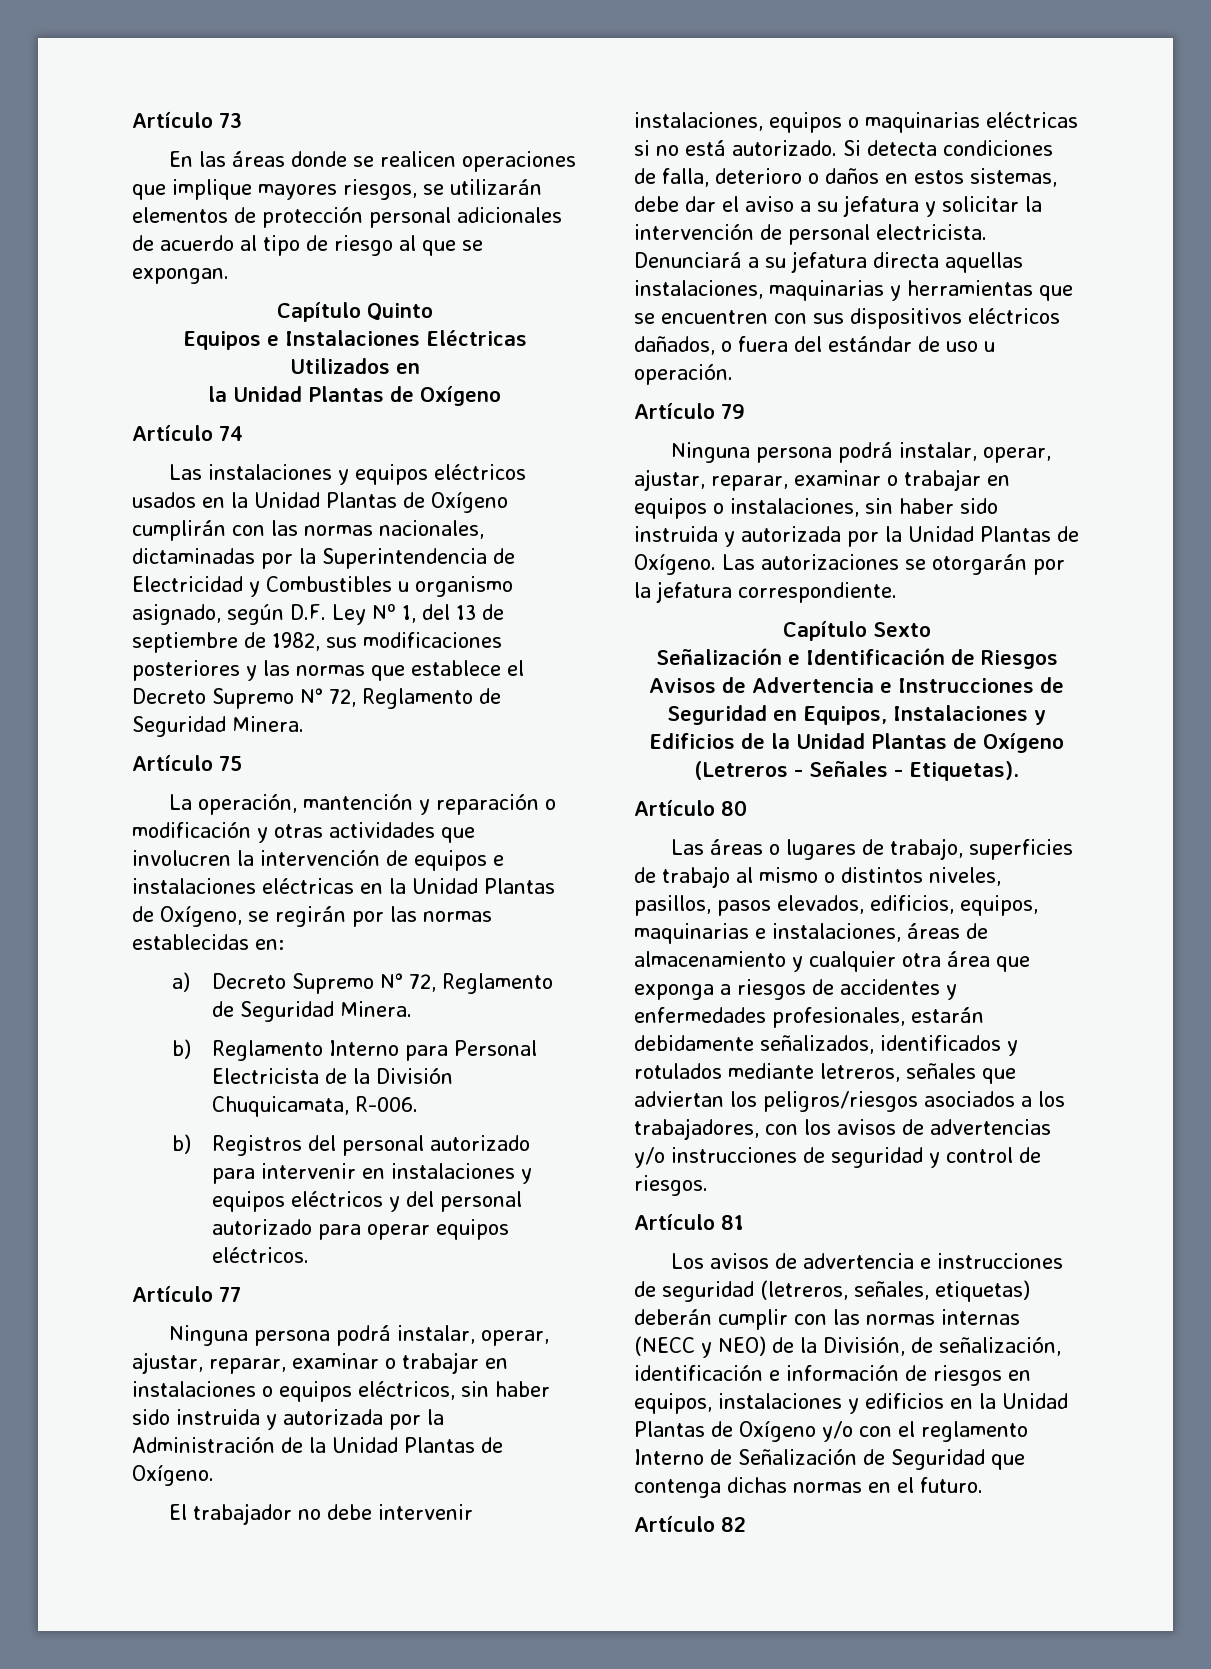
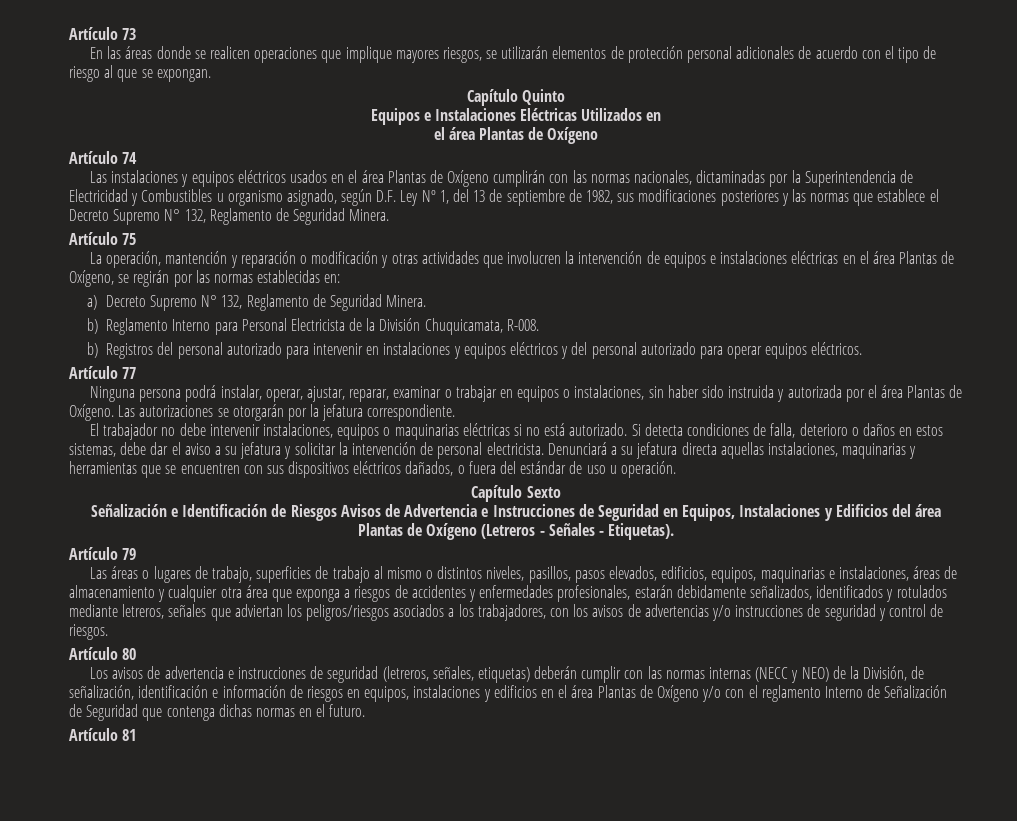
[240,235,257,251] al -> [861,46,894,59] con el
[208,386,302,402] la Unidad -> [433,127,475,140] el área
[231,492,320,508] la Unidad -> [348,170,384,183] el área
[329,689,356,707] 72, -> [184,209,206,223] 132,
[389,878,478,894] la Unidad -> [859,251,895,264] el área
[408,974,436,992] 72, -> [221,295,243,309] 132,
[354,1096,418,1112] R-006. -> [506,319,539,331] R-008.
[132,1381,550,1402] [132,1409,444,1430] [132,1437,503,1453] [132,1465,214,1486] instalaciones o equipos eléctricos, sin haber sido instruida y autorizada por la Administración de la Unidad Plantas de Oxígeno. -> [517,385,963,402] [69,404,456,421] equipos o instalaciones, sin haber sido instruida y autorizada por el área Plantas de Oxígeno. Las autorizaciones se otorgarán por la jefatura correspondiente.
[634,402,745,419] [670,442,1051,463] [634,469,1010,491] [634,498,998,519] [634,526,1079,547] [634,554,1065,575] [634,581,897,603] // Artículo 79 // Ninguna persona podrá instalar, operar, ajustar, reparar, examinar o trabajar en equipos o instalaciones, sin haber sido instruida y autorizada por la Unidad Plantas de Oxígeno. Las autorizaciones se otorgarán por la jefatura correspondiente. -> (676, 469) none
[741,733,865,749] de la Unidad -> [891,504,942,517] del área
[721,800,747,816] 80 -> [122,548,137,560] 79
[721,1215,744,1230] 81 -> [122,648,137,660] 80
[979,1393,1068,1409] la Unidad -> [558,685,594,698] el área
[721,1517,746,1532] 82 -> [122,729,137,741] 81

